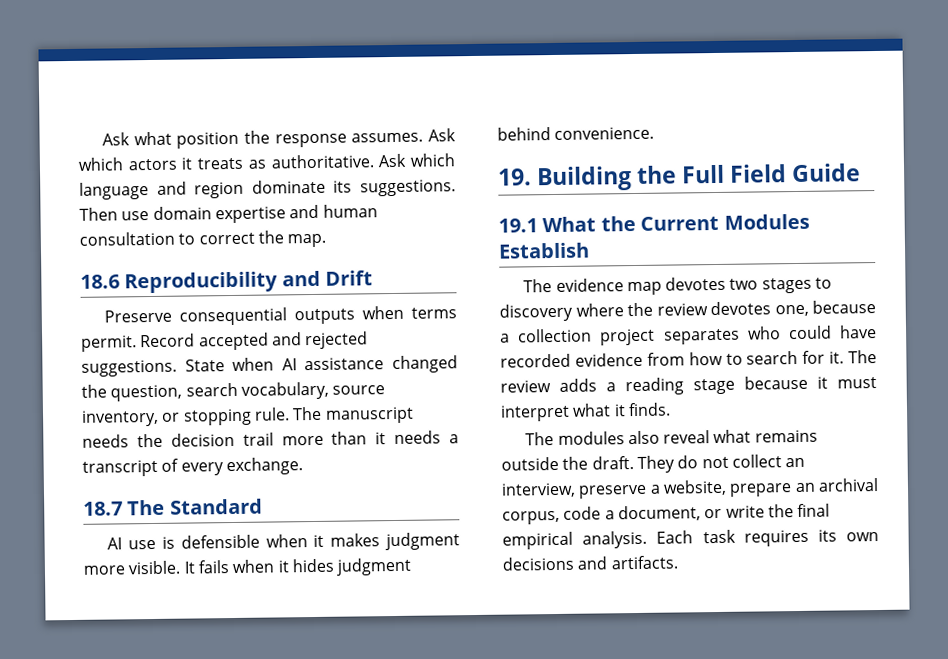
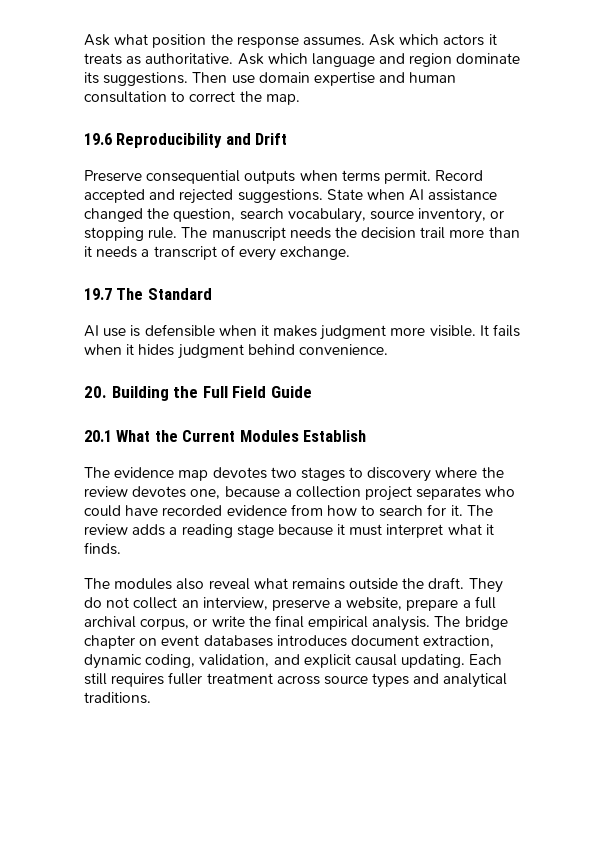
[80,274,120,289] 18.6 -> [84,133,112,145] 19.6
[83,501,123,516] 18.7 -> [84,288,112,300] 19.7
[498,168,532,186] 19. -> [84,386,107,398] 20.
[498,218,538,233] 19.1 -> [84,430,112,442] 20.1
[794,478,879,493] [502,505,701,525] an archival corpus, code a document, -> [462,596,496,609] [84,616,190,630] a full archival corpus,
[656,529,880,547] [502,555,678,571] Each task requires its own decisions and artifacts. -> [434,616,508,630] [84,635,495,649] [84,654,503,669] [84,672,508,688] [84,692,151,704] The bridge chapter on event databases introduces document extraction, dynamic coding, validation, and explicit causal updating. Each still requires fuller treatment across source types and analytical traditions.

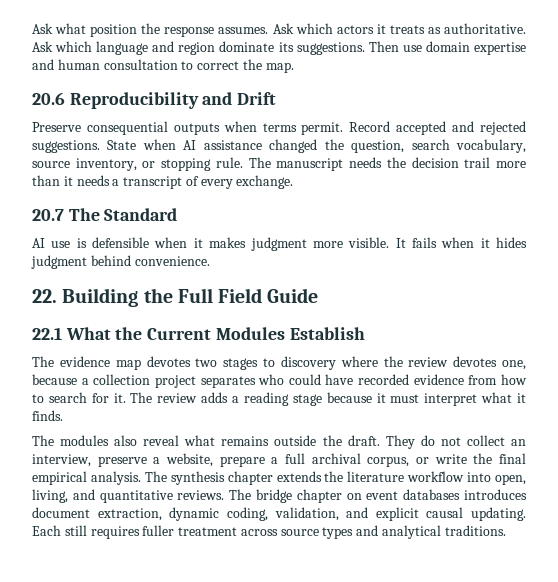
[84,133,112,145] 19.6 -> [32,92,65,105] 20.6
[84,288,112,300] 19.7 -> [32,209,64,221] 20.7
[84,386,107,398] 20. -> [32,289,57,303] 22.
[84,430,112,442] 20.1 -> [32,327,62,340] 22.1
(461, 621) none -> [170,471,526,485] [32,489,252,503] synthesis chapter extends the literature workflow into open, living, and quantitative reviews. The

